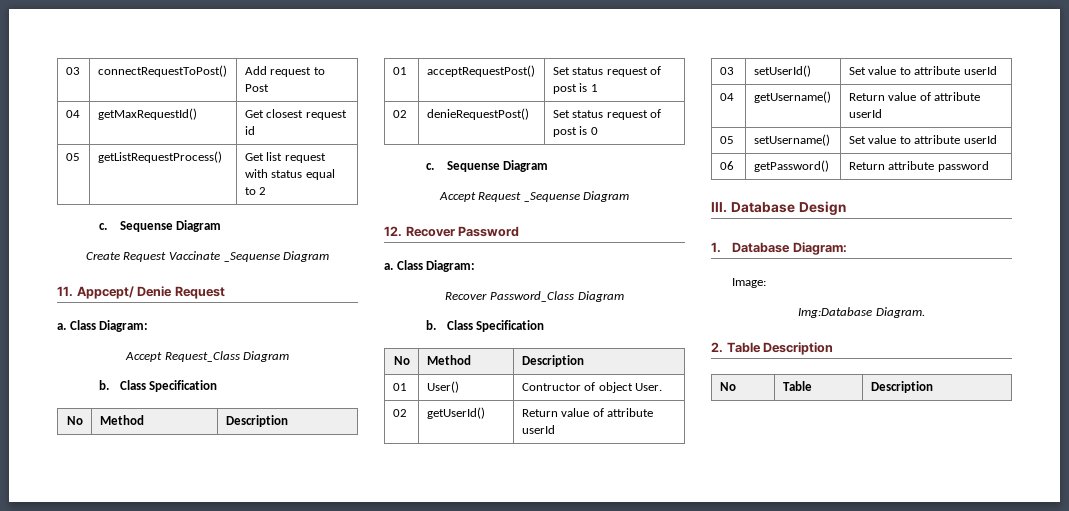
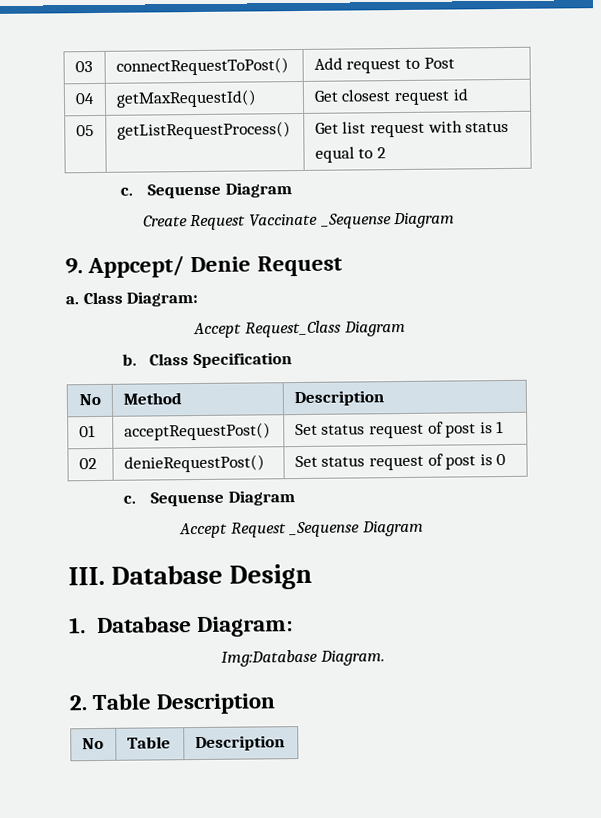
[57,286,73,297] 11. -> [65,258,83,274] 9.
[384,226,520,237] [384,260,476,272] [445,291,624,302] [425,320,545,332] [393,356,410,365] [426,355,471,365] [521,355,584,367] [392,383,407,391] [426,381,459,393] [521,382,663,393] [392,409,407,417] [426,407,485,419] [521,408,654,417] [521,425,555,434] [719,67,734,75] [753,65,811,77] [848,66,997,75] [719,93,734,101] [753,91,831,103] [848,92,981,101] [848,109,882,118] [719,136,734,144] [753,134,830,146] [848,135,997,144] [719,161,734,170] [753,160,829,172] [848,161,989,172] // 12. Recover Password // a. Class Diagram: // Recover Password_Class Diagram // b. Class Specification // No | Method | Description // 01 | User() | Contructor of object User. // 02 | getUserId() | Return value of attribute userId // 03 | setUserId() | Set value to attribute userId // 04 | getUsername() | Return value of attribute userId // 05 | setUsername() | Set value to attribute userId // 06 | getPassword() | Return attribute password -> (424, 528) none
[731,278,766,288] // Image: -> (294, 627) none

